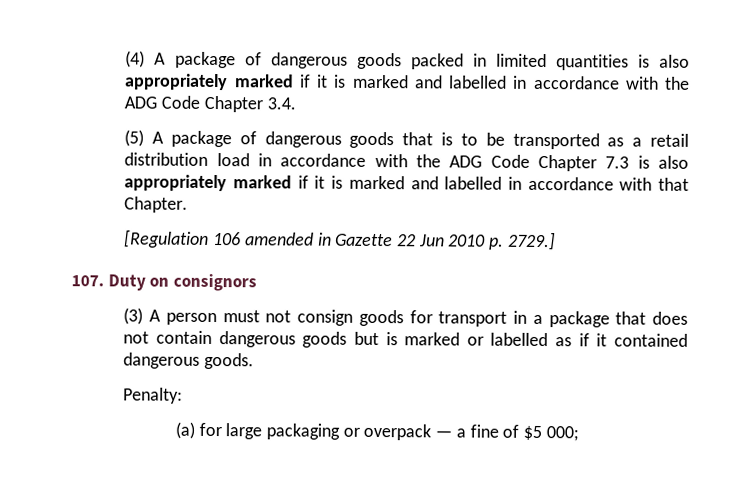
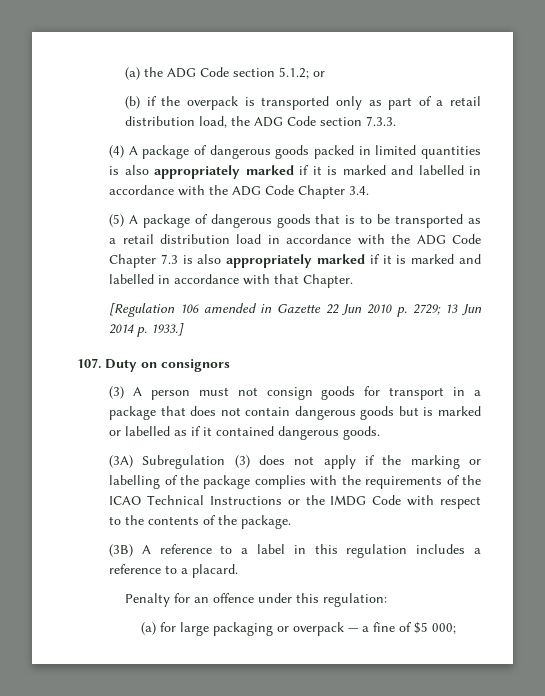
(125, 59) none -> [125,67,326,80] [125,96,481,110] [125,116,397,128] (a) the ADG Code section 5.1.2; or // (b) if the overpack is transported only as part of a retail distribution load, the ADG Code section 7.3.3. //
[507,231,556,251] 2729.] -> [412,304,483,315] [109,323,185,337] 2729; 13 Jun 2014 p. 1933.]
[123,387,184,404] Penalty: -> [109,455,482,469] [109,475,481,489] [109,495,481,509] [109,515,292,529] [109,544,482,558] [109,564,239,578] [125,593,388,607] (3A) Subregulation (3) does not apply if the marking or labelling of the package complies with the requirements of the ICAO Technical Instructions or the IMDG Code with respect to the contents of the package. // (3B) A reference to a label in this regulation includes a reference to a placard. // Penalty for an offence under this regulation:

